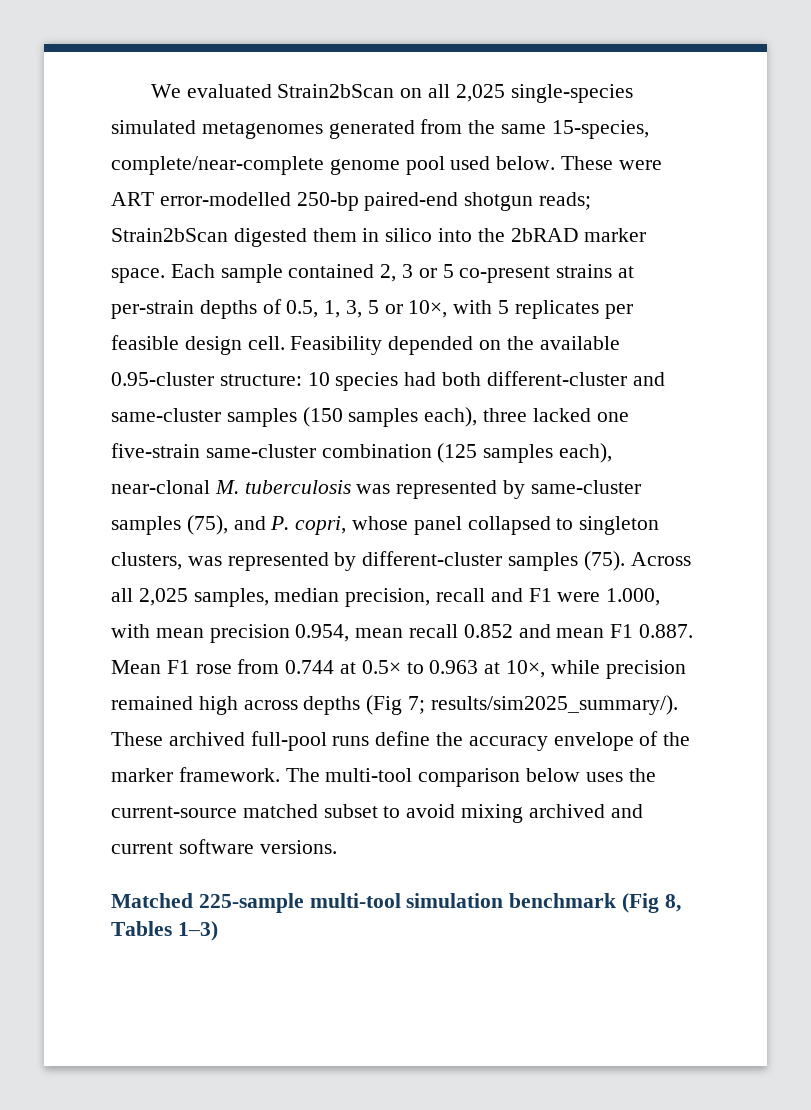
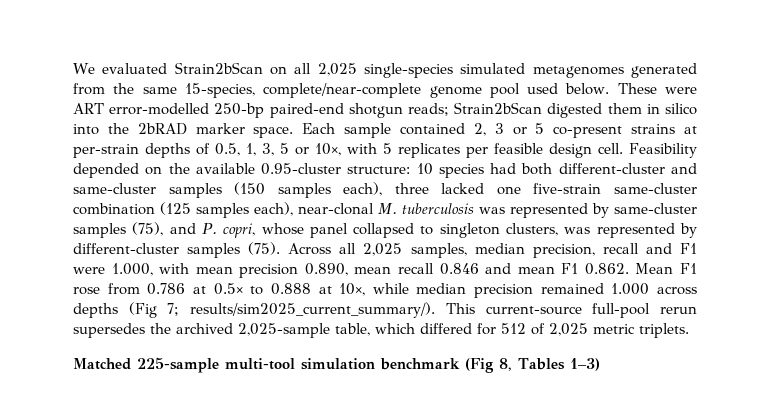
[295,624,350,642] 0.954, -> [304,263,348,276] 0.890,
[463,624,513,638] 0.852 -> [439,263,479,275] 0.846
[639,624,694,638] 0.887. -> [584,263,629,275] 0.862.
[285,660,335,674] 0.744 -> [147,283,186,295] 0.786
[429,660,479,674] 0.963 -> [270,283,311,295] 0.888
(600, 667) none -> [416,283,467,294] median
[198,696,238,715] high -> [611,283,650,295] 1.000
[430,695,678,715] [111,731,691,751] [111,767,656,787] [111,804,643,823] [111,839,337,854] results/sim2025_summary/). These archived full-pool runs define the accuracy envelope of the marker framework. The multi-tool comparison below uses the current-source matched subset to avoid mixing archived and current software versions. -> [190,302,697,318] [73,323,689,338] results/sim2025_current_summary/). This current-source full-pool rerun supersedes the archived 2,025-sample table, which differed for 512 of 2,025 metric triplets.

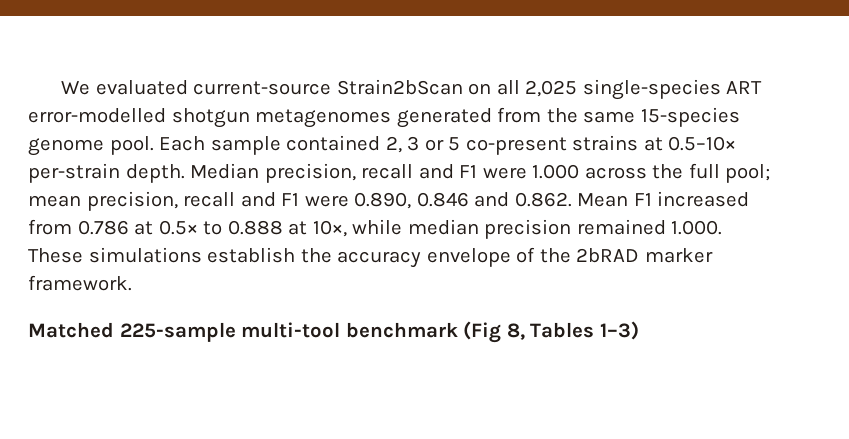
(168, 68) none -> [193,81,332,95] current-source
[460,63,526,74] simulated -> [726,81,763,94] [28,108,250,128] ART error-modelled shotgun
[184,83,697,98] [73,102,697,118] [73,123,294,138] 15-species, complete/near-complete genome pool used below. These were ART error-modelled 250-bp paired-end shotgun reads; Strain2bScan digested them in silico into the 2bRAD marker space. -> [640,107,740,127] [28,136,154,156] 15-species genome pool.
[73,143,697,158] [73,163,697,178] [73,182,697,198] [73,202,697,218] [73,222,697,238] [73,242,697,258] [73,263,579,278] per-strain depths of 0.5, 1, 3, 5 or 10×, with 5 replicates per feasible design cell. Feasibility depended on the available 0.95-cluster structure: 10 species had both different-cluster and same-cluster samples (150 samples each), three lacked one five-strain same-cluster combination (125 samples each), near-clonal M. tuberculosis was represented by same-cluster samples (75), and P. copri, whose panel collapsed to singleton clusters, was represented by different-cluster samples (75). Across all 2,025 samples, median precision, recall and F1 were 1.000, with mean precision 0.890, mean recall 0.846 and mean F1 -> [668,136,737,151] [28,163,771,183] [28,191,510,211] 0.5–10× per-strain depth. Median precision, recall and F1 were 1.000 across the full pool; mean precision, recall and F1 were 0.890, 0.846 and
[73,287,100,295] rose -> [657,191,750,207] increased
[611,283,697,295] [73,302,697,318] [73,323,689,338] 1.000 across depths (Fig 7; results/sim2025_current_summary/). This current-source full-pool rerun supersedes the archived 2,025-sample table, which differed for 512 of 2,025 metric triplets. -> [671,220,723,235] [28,247,713,268] [28,275,132,291] 1.000. These simulations establish the accuracy envelope of the 2bRAD marker framework.
[301,358,375,370] simulation -> (341, 330) none

